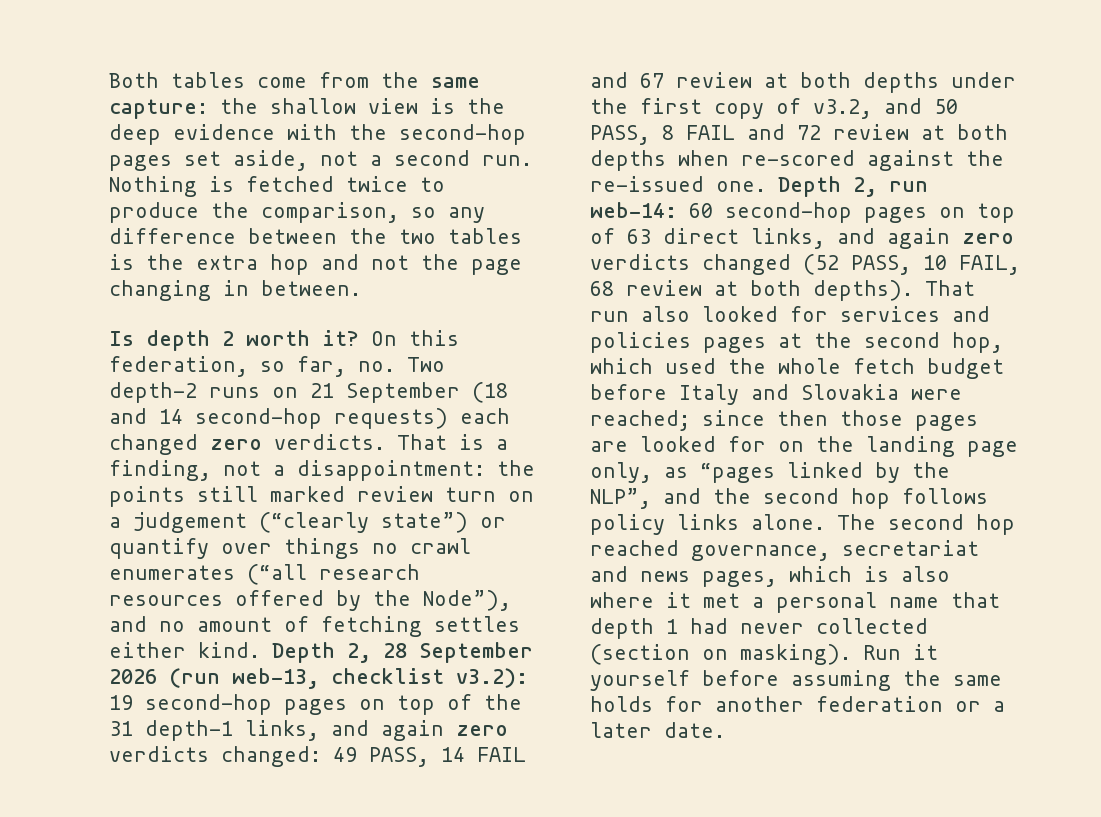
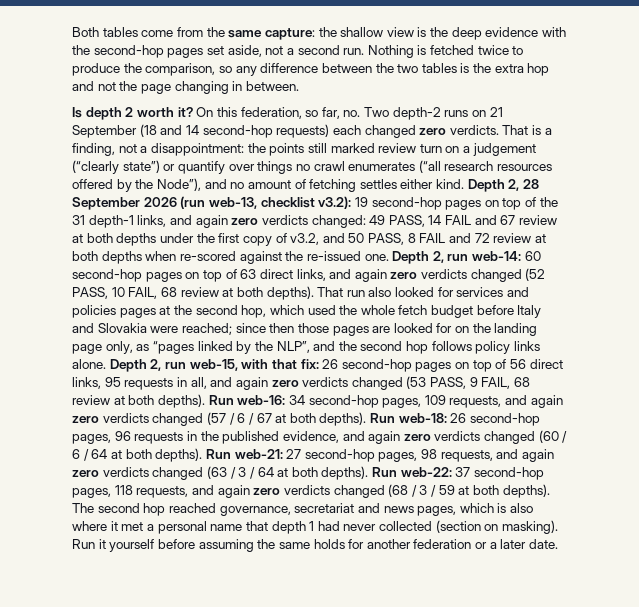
(825, 522) none -> [109,359,563,372] [72,376,531,390] [72,394,563,408] [72,412,541,426] [72,430,568,444] [72,448,555,462] [72,466,545,480] [72,484,550,498] Depth 2, run web-15, with that fix: 26 second-hop pages on top of 56 direct links, 95 requests in all, and again zero verdicts changed (53 PASS, 9 FAIL, 68 review at both depths). Run web-16: 34 second-hop pages, 109 requests, and again zero verdicts changed (57 / 6 / 67 at both depths). Run web-18: 26 second-hop pages, 96 requests in the published evidence, and again zero verdicts changed (60 / 6 / 64 at both depths). Run web-21: 27 second-hop pages, 98 requests, and again zero verdicts changed (63 / 3 / 64 at both depths). Run web-22: 37 second-hop pages, 118 requests, and again zero verdicts changed (68 / 3 / 59 at both depths).

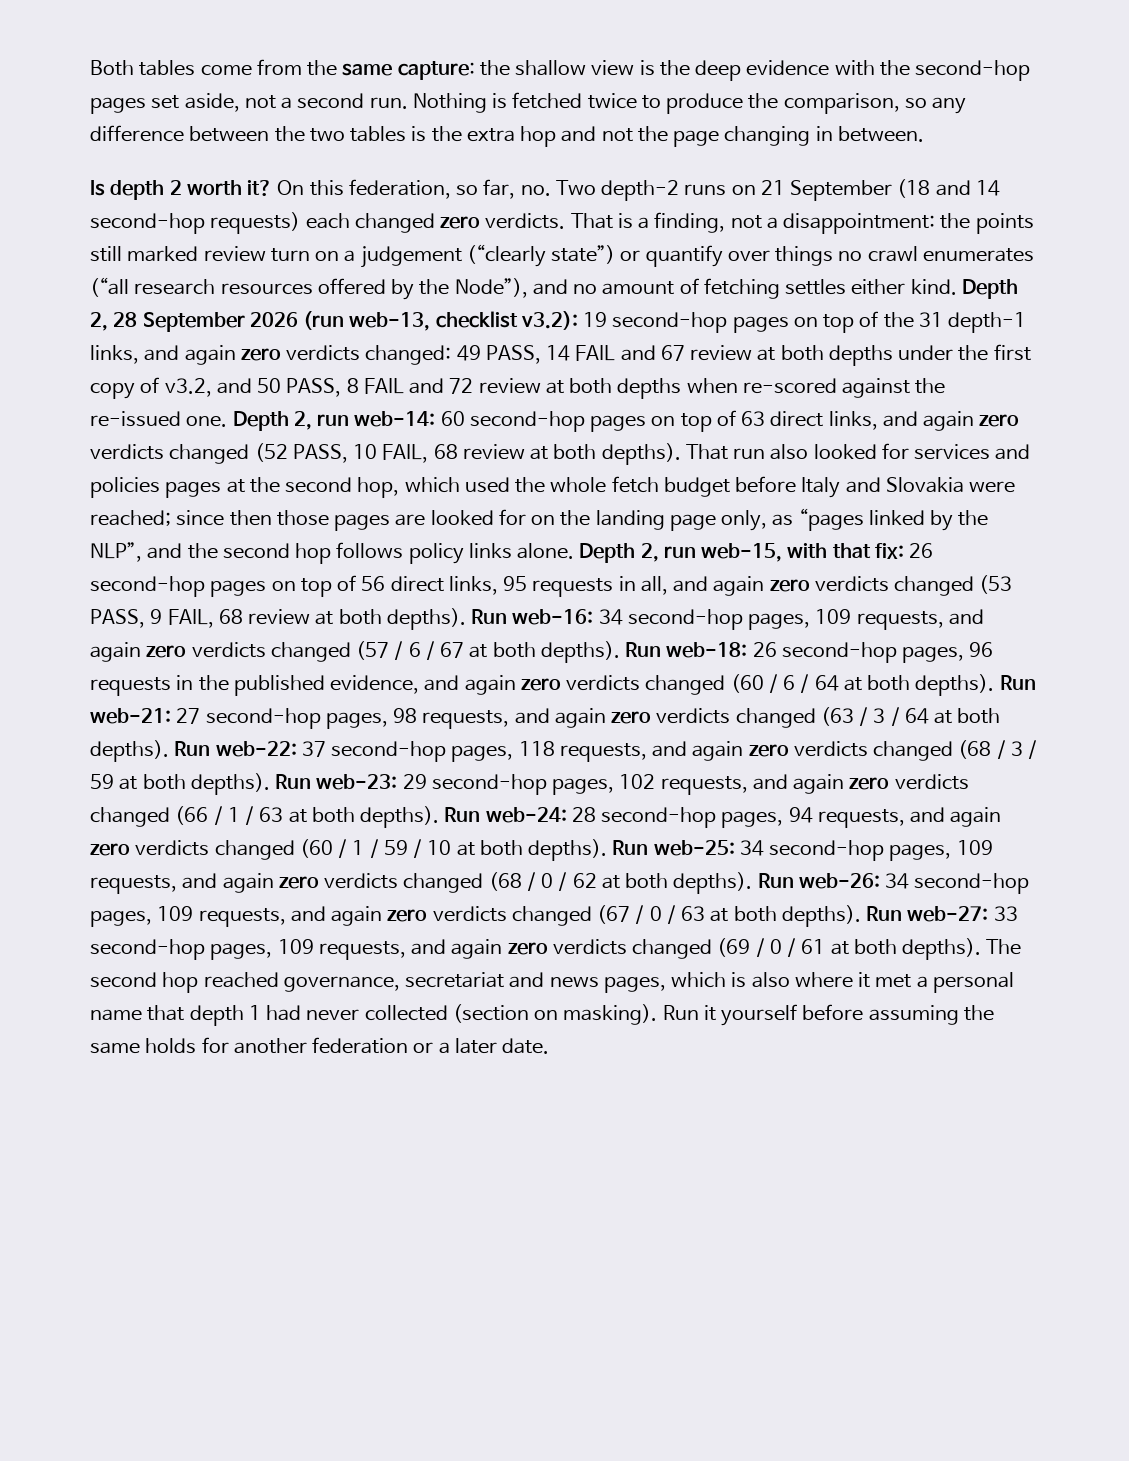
(550, 491) none -> [275,774,969,795] [90,806,1002,828] [90,839,993,861] [90,872,1030,894] [90,905,1018,927] [90,938,982,960] Run web-23: 29 second-hop pages, 102 requests, and again zero verdicts changed (66 / 1 / 63 at both depths). Run web-24: 28 second-hop pages, 94 requests, and again zero verdicts changed (60 / 1 / 59 / 10 at both depths). Run web-25: 34 second-hop pages, 109 requests, and again zero verdicts changed (68 / 0 / 62 at both depths). Run web-26: 34 second-hop pages, 109 requests, and again zero verdicts changed (67 / 0 / 63 at both depths). Run web-27: 33 second-hop pages, 109 requests, and again zero verdicts changed (69 / 0 / 61 at both depths).

